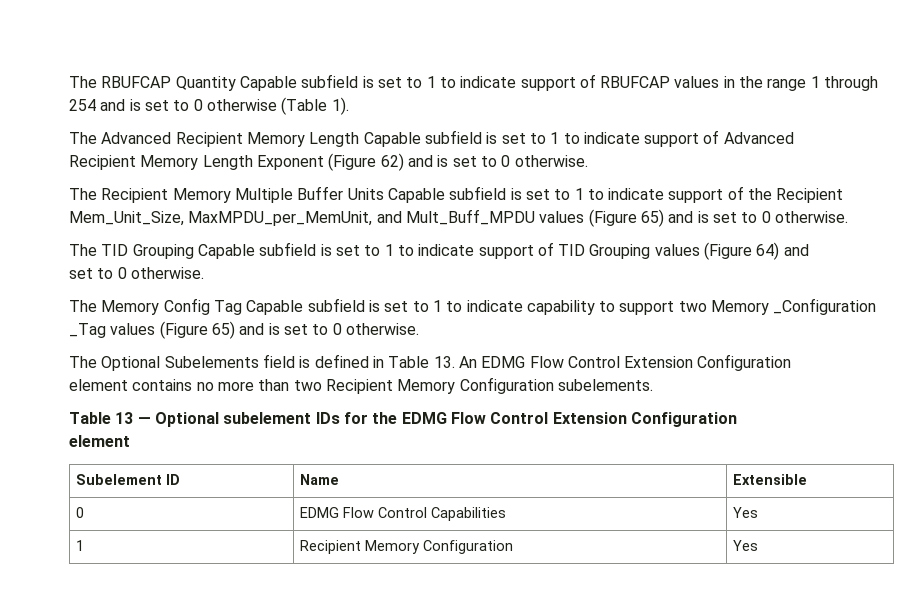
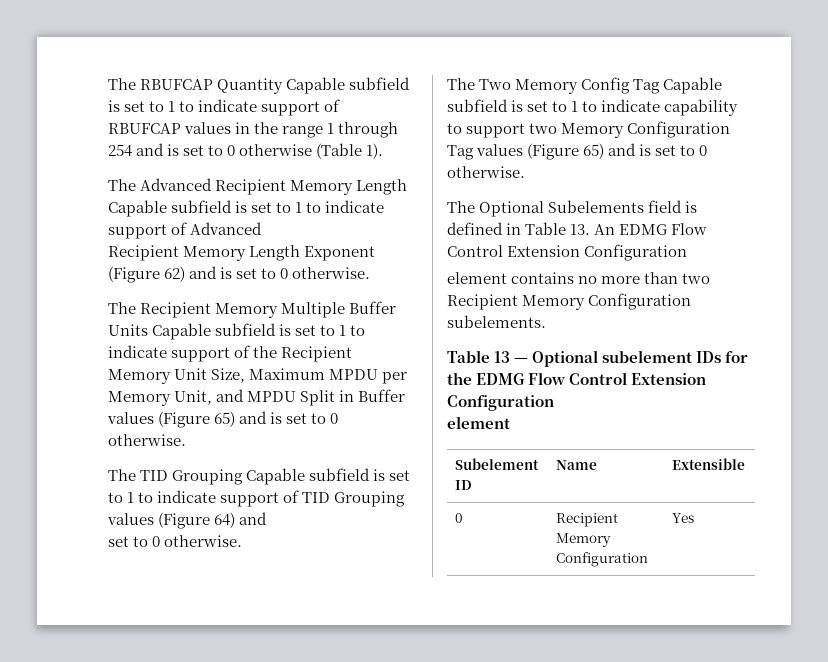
[69,209,535,226] Mem_Unit_Size, MaxMPDU_per_MemUnit, and Mult_Buff_MPDU -> [108,368,408,384] [108,389,406,406] Memory Unit Size, Maximum MPDU per Memory Unit, and MPDU Split in Buffer
(97, 306) none -> [479,79,512,90] Two
[773,298,877,315] [69,323,106,338] _Configuration _Tag -> [627,121,731,138] [447,145,474,160] Configuration Tag
[299,507,506,521] [732,507,758,518] [75,540,84,551] | EDMG Flow Control Capabilities | Yes // 1 -> (463, 518) none

